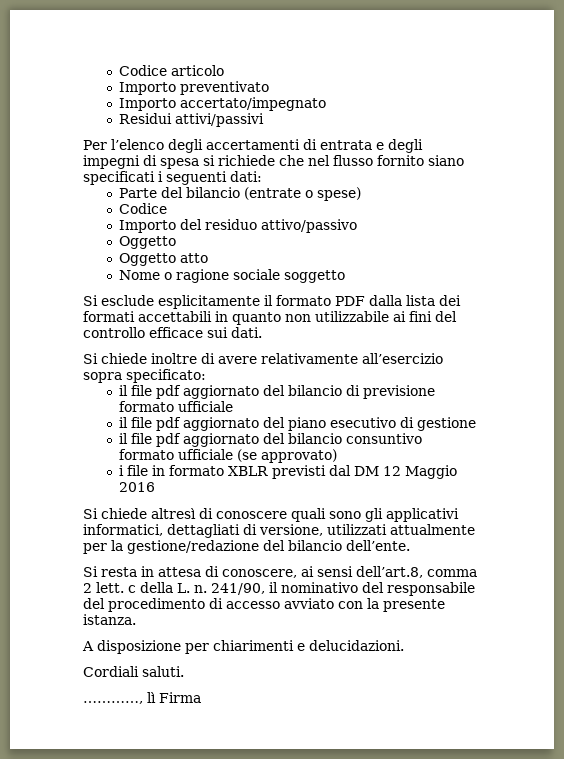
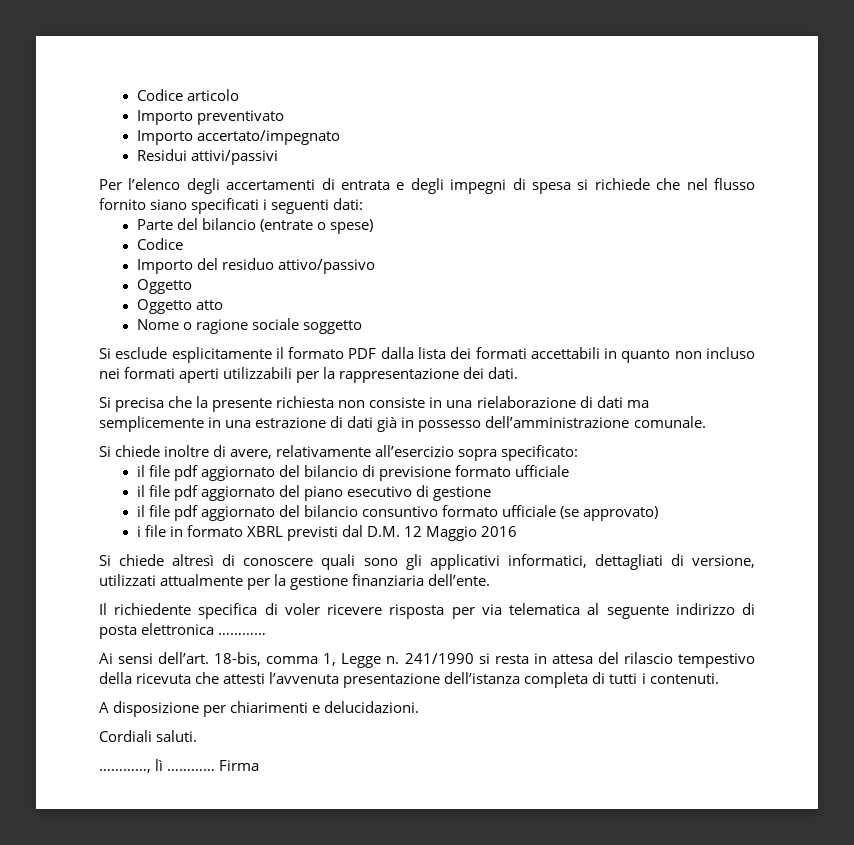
[315,311,457,322] [83,327,262,338] utilizzabile ai fini del controllo efficace sui dati. -> [706,347,756,359] [99,367,519,383] [99,396,649,412] [99,416,706,432] incluso nei formati aperti utilizzabili per la rappresentazione dei dati. // Si precisa che la presente richiesta non consiste in una rielaborazione di dati ma semplicemente in una estrazione di dati già in possesso dell’amministrazione comunale.
[218,356,257,364] avere -> [230,449,273,459] avere,
[228,466,269,476] XBLR -> [246,526,283,537] XBRL
[354,466,380,476] DM -> [367,526,401,537] D.M.
[127,540,410,554] [83,566,477,578] [83,582,475,596] [83,598,445,612] [83,614,136,625] gestione/redazione del bilancio dell’ente. // Si resta in attesa di conoscere, ai sensi dell’art.8, comma 2 lett. c della L. n. 241/90, il nominativo del responsabile del procedimento di accesso avviato con la presente istanza. -> [290,574,491,590] [99,603,755,619] [99,623,267,639] [99,652,755,668] [99,672,719,688] gestione finanziaria dell’ente. // Il richiedente specifica di voler ricevere risposta per via telematica al seguente indirizzo di posta elettronica ………… // Ai sensi dell’art. 18-bis, comma 1, Legge n. 241/1990 si resta in attesa del rilascio tempestivo della ricevuta che attesti l’avvenuta presentazione dell’istanza completa di tutti i contenuti.
(156, 697) none -> [167,769,216,771] …………

